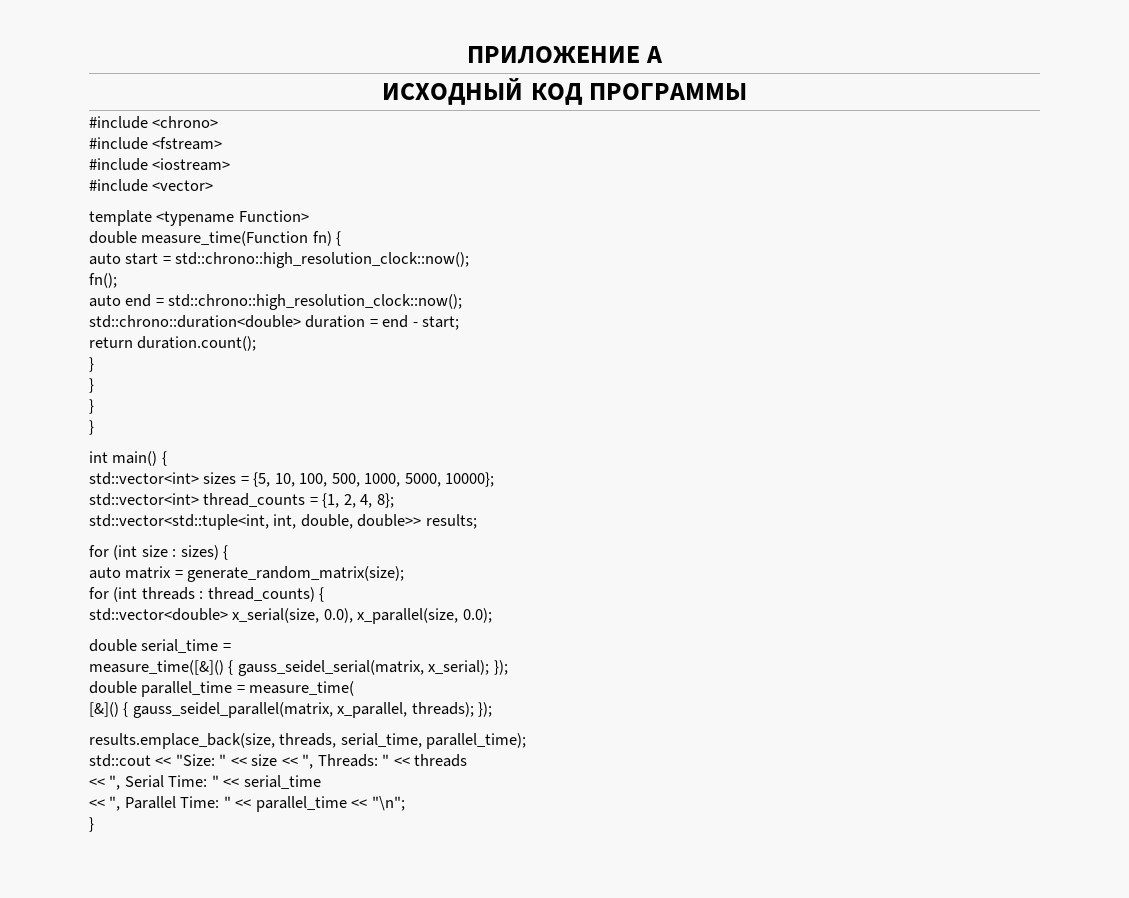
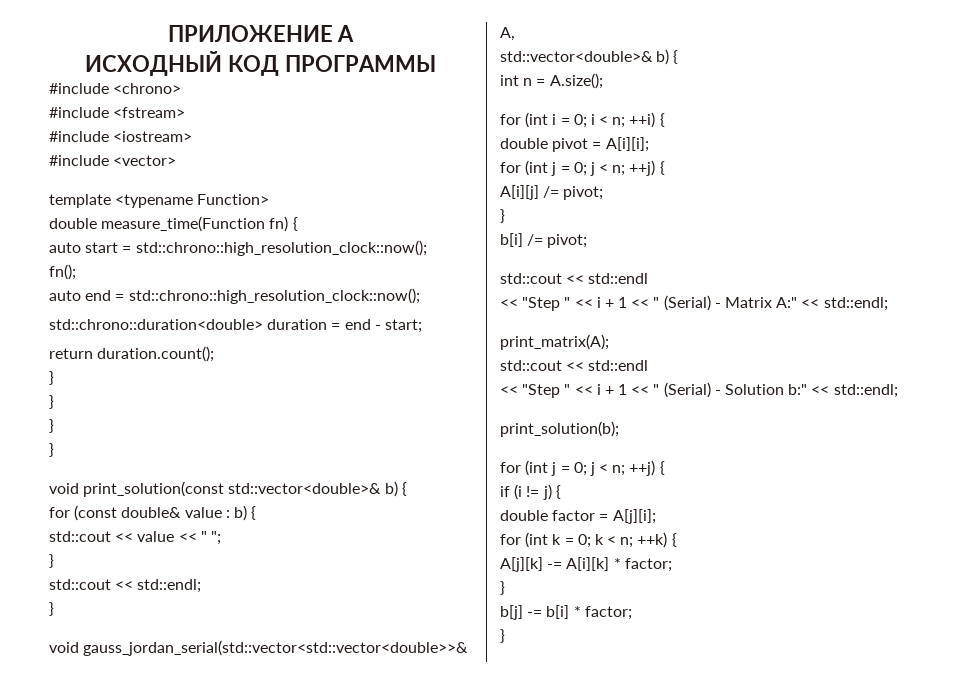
[89,451,167,466] [89,472,495,487] [89,493,394,508] [89,514,477,530] [89,545,229,560] [89,566,405,582] [89,587,325,602] [89,608,492,624] [89,639,231,653] [89,660,508,676] [89,681,355,697] [89,702,493,718] [89,733,527,749] [89,754,468,769] [89,775,321,790] [89,796,405,812] int main() { // std::vector<int> sizes = {5, 10, 100, 500, 1000, 5000, 10000}; // std::vector<int> thread_counts = {1, 2, 4, 8}; // std::vector<std::tuple<int, int, double, double>> results; // for (int size : sizes) { // auto matrix = generate_random_matrix(size); // for (int threads : thread_counts) { // std::vector<double> x_serial(size, 0.0), x_parallel(size, 0.0); // double serial_time = // measure_time([&]() { gauss_seidel_serial(matrix, x_serial); }); // double parallel_time = measure_time( // [&]() { gauss_seidel_parallel(matrix, x_parallel, threads); }); // results.emplace_back(size, threads, serial_time, parallel_time); // std::cout << "Size: " << size << ", Threads: " << threads // << ", Serial Time: " << serial_time // << ", Parallel Time: " << parallel_time << "\n"; -> [49,481,407,497] [49,505,257,521] [49,531,221,545] [49,554,54,568] [49,579,202,593] [49,602,54,616] [49,640,469,656] [500,27,515,41] [500,49,679,65] [500,73,603,89] [500,112,665,128] [500,137,649,152] [500,160,665,176] [500,185,604,200] [500,209,505,223] [500,233,588,248] [500,273,649,284] [500,295,888,311] [500,334,609,350] [500,360,649,371] [500,382,898,398] [500,421,619,437] [500,460,665,476] [500,484,561,500] [500,509,656,524] [500,532,677,548] [500,557,672,572] [500,581,505,595] [500,605,632,620] void print_solution(const std::vector<double>& b) { // for (const double& value : b) { // std::cout << value << " "; // } // std::cout << std::endl; // } // void gauss_jordan_serial(std::vector<std::vector<double>>& A, // std::vector<double>& b) { // int n = A.size(); // for (int i = 0; i < n; ++i) { // double pivot = A[i][i]; // for (int j = 0; j < n; ++j) { // A[i][j] /= pivot; // } // b[i] /= pivot; // std::cout << std::endl // << "Step " << i + 1 << " (Serial) - Matrix A:" << std::endl; // print_matrix(A); // std::cout << std::endl // << "Step " << i + 1 << " (Serial) - Solution b:" << std::endl; // print_solution(b); // for (int j = 0; j < n; ++j) { // if (i != j) { // double factor = A[j][i]; // for (int k = 0; k < n; ++k) { // A[j][k] -= A[i][k] * factor; // } // b[j] -= b[i] * factor;

